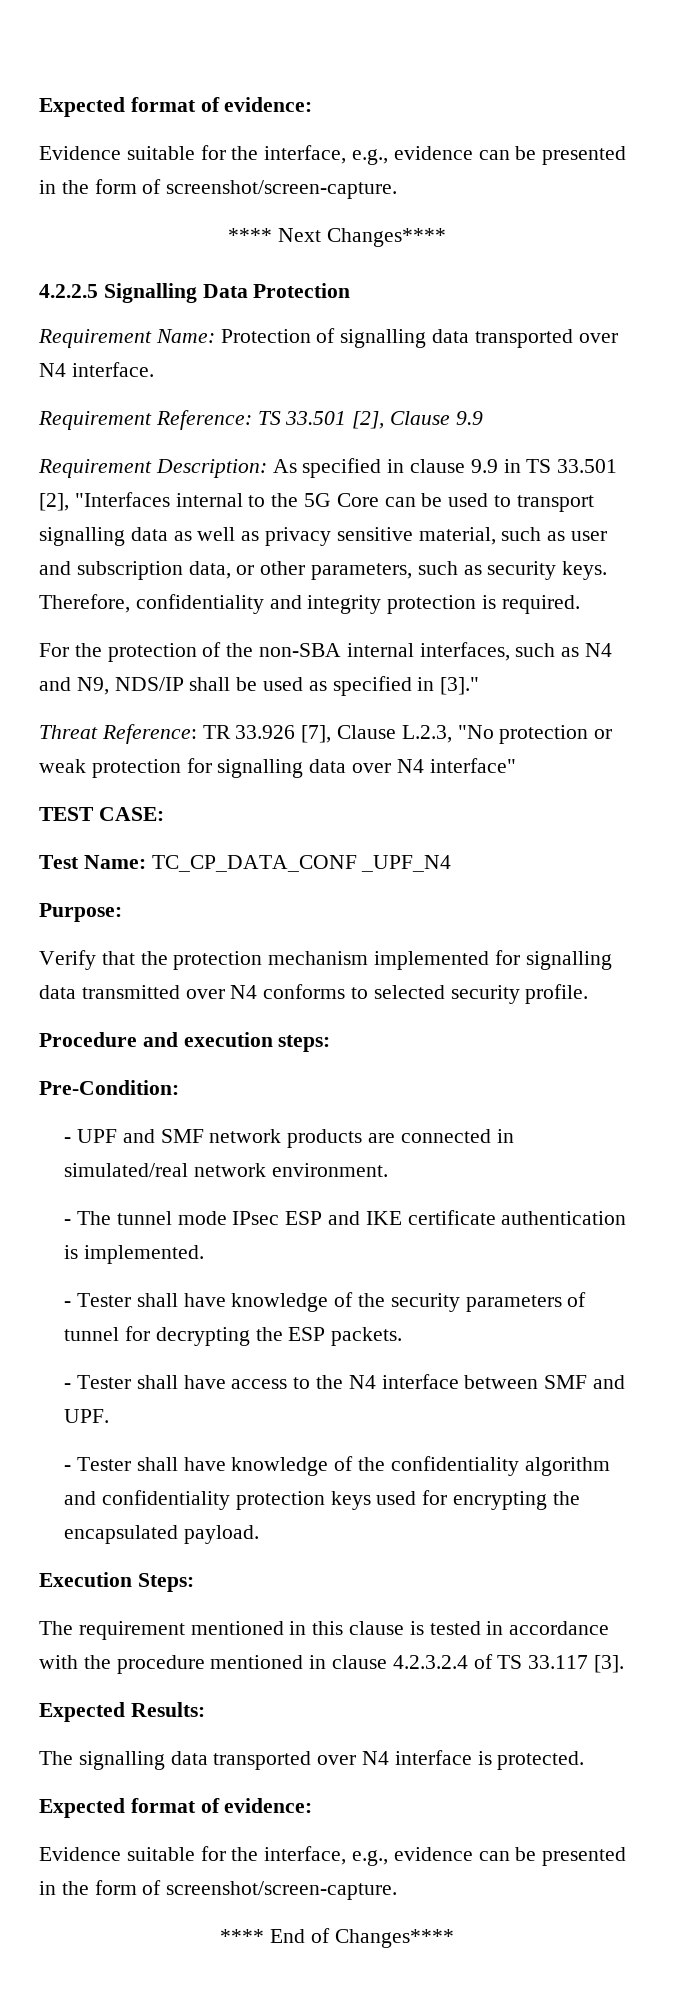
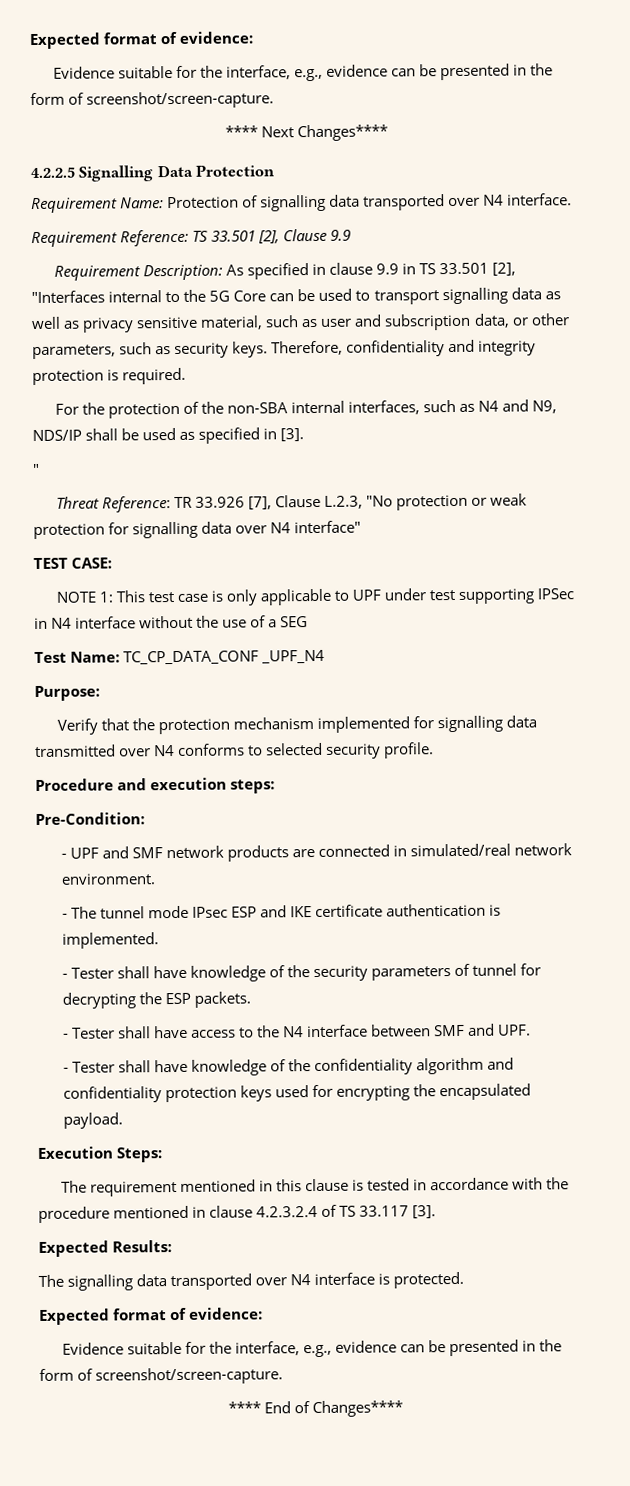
[440,677,480,695] [3]." -> [280,428,305,442] [32,463,40,476] [3]. // "
(164, 814) none -> [55,588,575,606] [34,615,309,630] // NOTE 1: This test case is only applicable to UPF under test supporting IPSec in N4 interface without the use of a SEG

